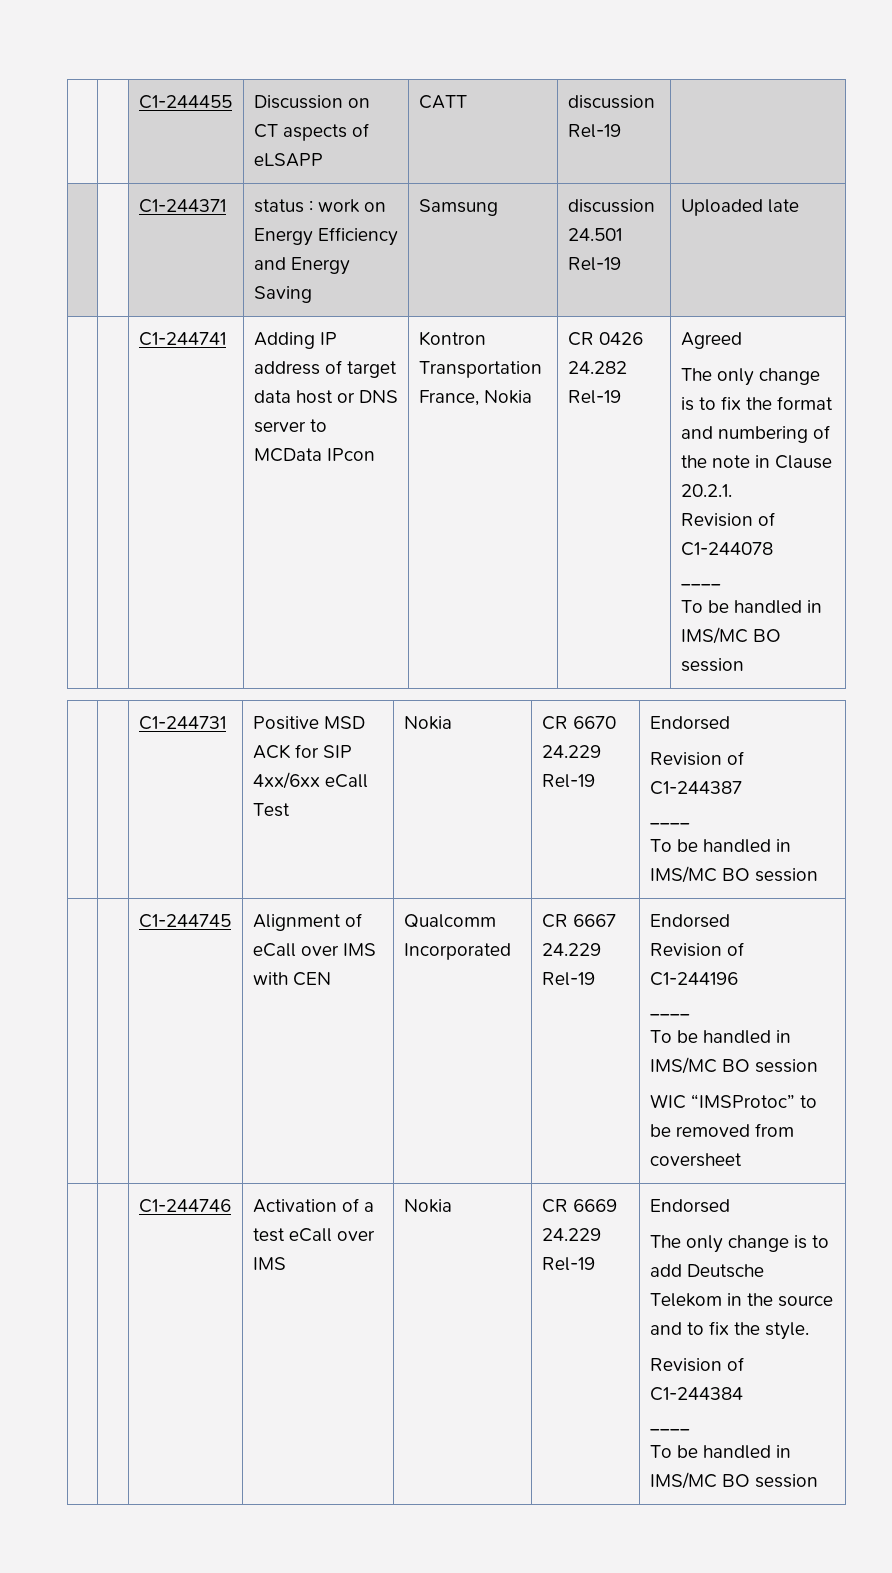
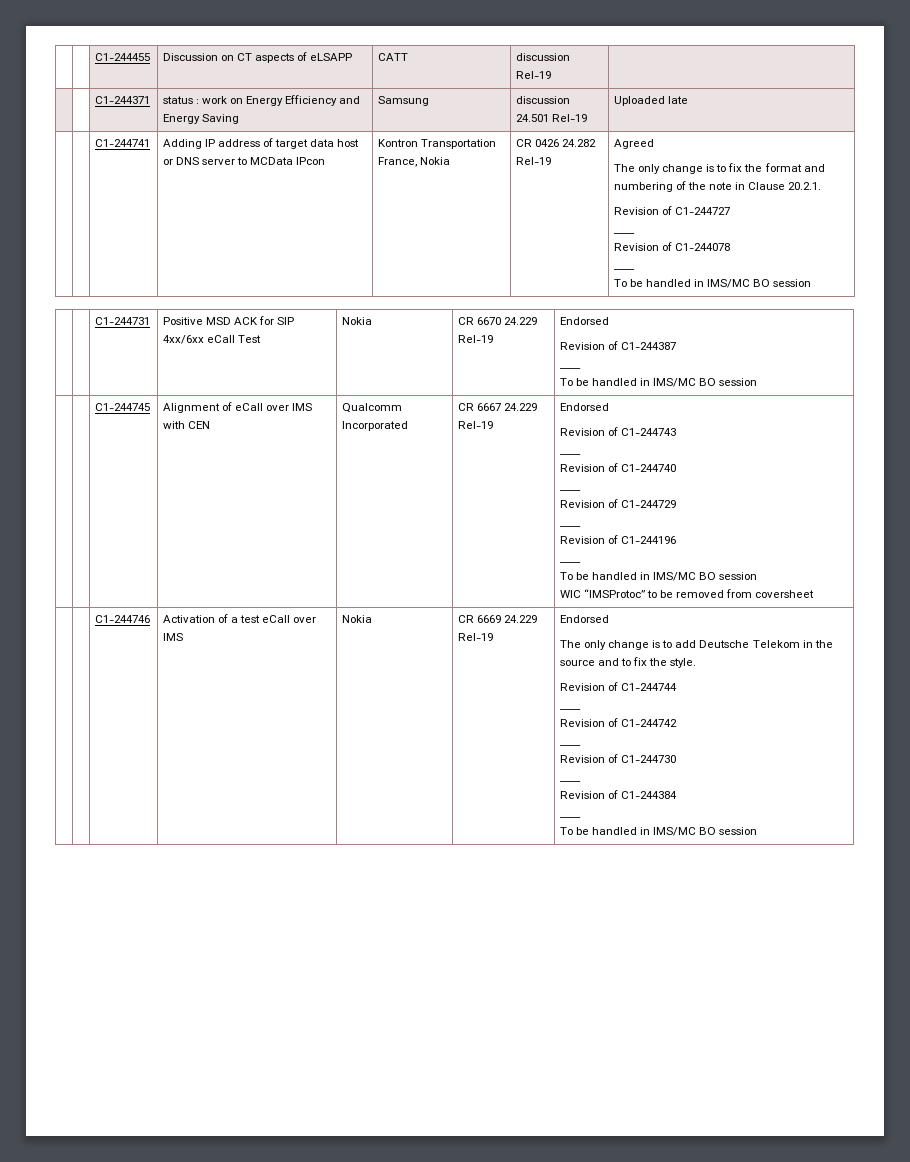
(732, 490) none -> [613,206,730,215] [613,233,635,234] // Revision of C1-244727 // ____
(730, 921) none -> [559,427,676,436] [559,454,581,455] [559,463,676,472] [559,490,581,491] [559,499,676,508] [559,526,581,527] // Revision of C1-244743 // ____ // Revision of C1-244740 // ____ // Revision of C1-244729 // ____
(810, 1331) none -> [559,682,677,691] [559,709,581,710] [559,718,677,727] [559,745,581,746] [559,754,676,763] [559,781,581,782] // Revision of C1-244744 // ____ // Revision of C1-244742 // ____ // Revision of C1-244730 // ____

